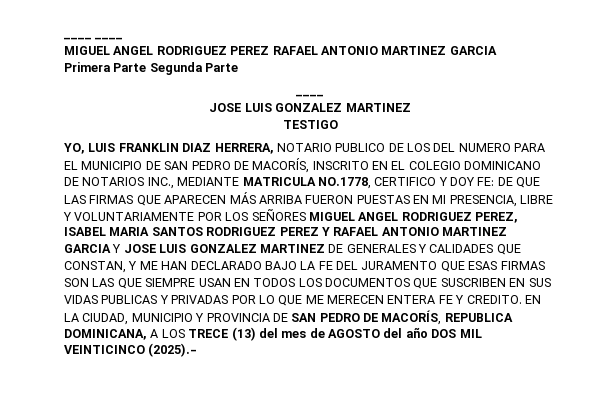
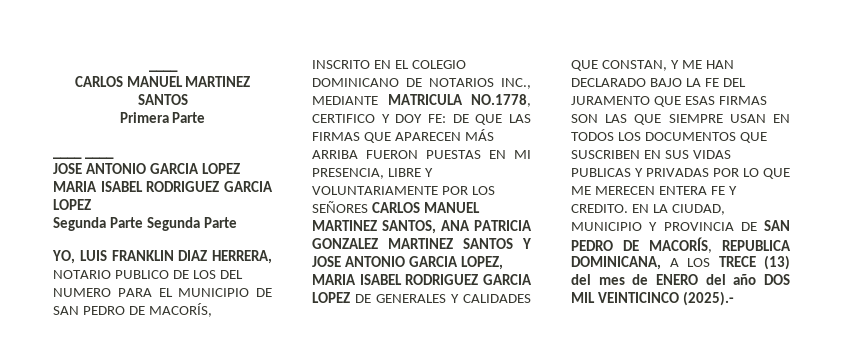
[64,37,124,40] [64,46,497,55] [64,62,111,72] ____ ____ // MIGUEL ANGEL RODRIGUEZ PEREZ RAFAEL ANTONIO MARTINEZ GARCIA // Primera -> [148,69,178,72] [74,76,251,87] [137,94,188,105] [119,112,206,123] [53,156,114,159] [53,163,240,174] [53,181,273,192] [53,199,91,210] [53,217,106,231] ____ // CARLOS MANUEL MARTINEZ SANTOS // Primera Parte // ____ ____ // JOSE ANTONIO GARCIA LOPEZ MARIA ISABEL RODRIGUEZ GARCIA LOPEZ // Segunda
[296,94,324,97] [209,103,411,112] [282,120,338,129] // ____ // JOSE LUIS GONZALEZ MARTINEZ // TESTIGO -> (237, 222) none
[308,212,518,223] [64,227,507,236] [64,244,325,253] MIGUEL ANGEL RODRIGUEZ PEREZ, ISABEL MARIA SANTOS RODRIGUEZ PEREZ Y RAFAEL ANTONIO MARTINEZ GARCIA Y JOSE LUIS GONZALEZ MARTINEZ -> [371,202,480,213] [312,220,532,234] [312,238,531,249] [312,256,503,270] [312,274,532,285] [312,292,350,303] CARLOS MANUEL MARTINEZ SANTOS, ANA PATRICIA GONZALEZ MARTINEZ SANTOS Y JOSE ANTONIO GARCIA LOPEZ, MARIA ISABEL RODRIGUEZ GARCIA LOPEZ
[328,329,380,338] AGOSTO -> [656,274,698,285] ENERO

